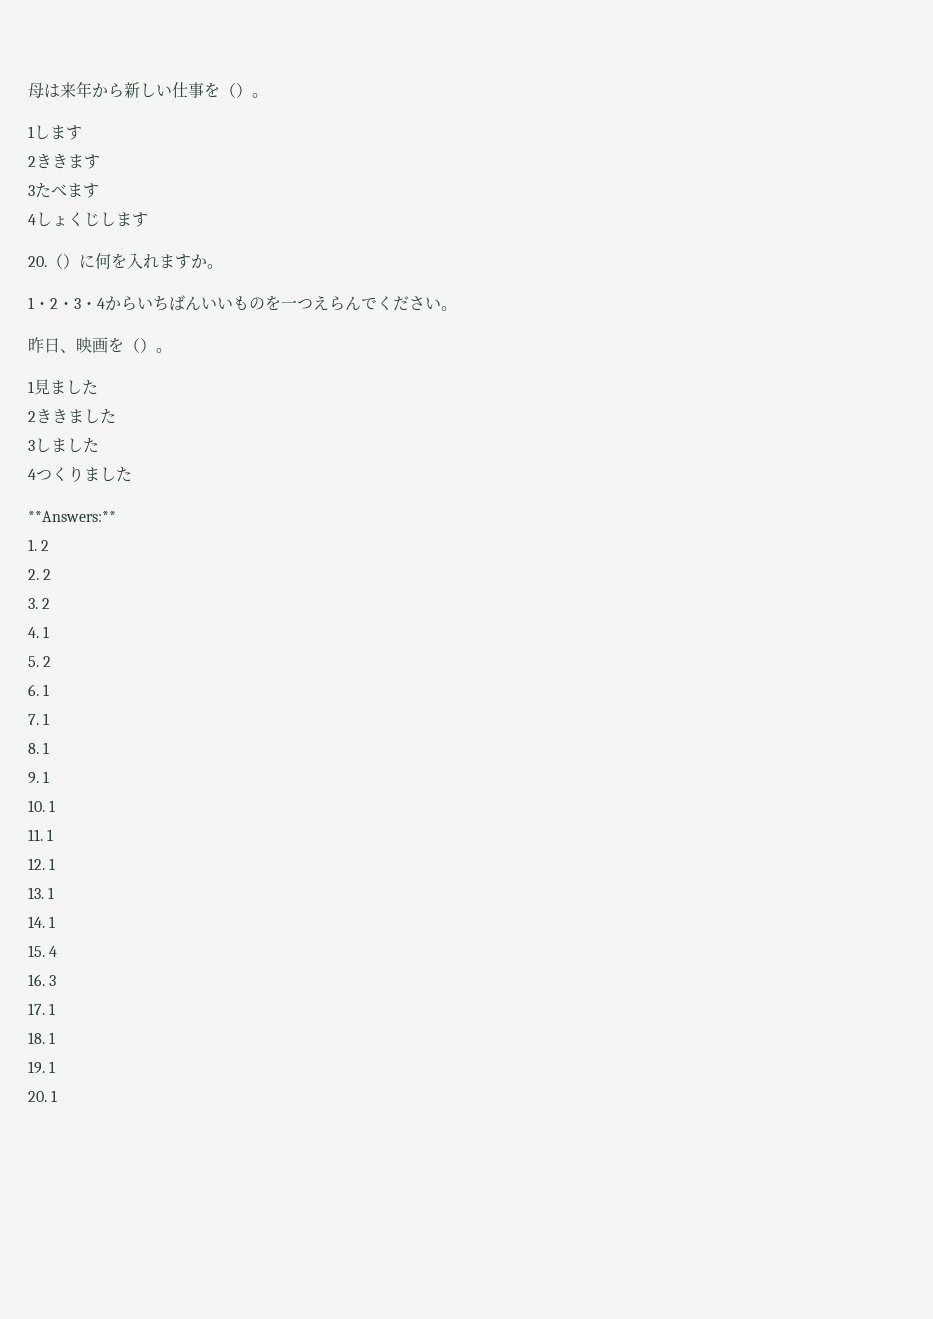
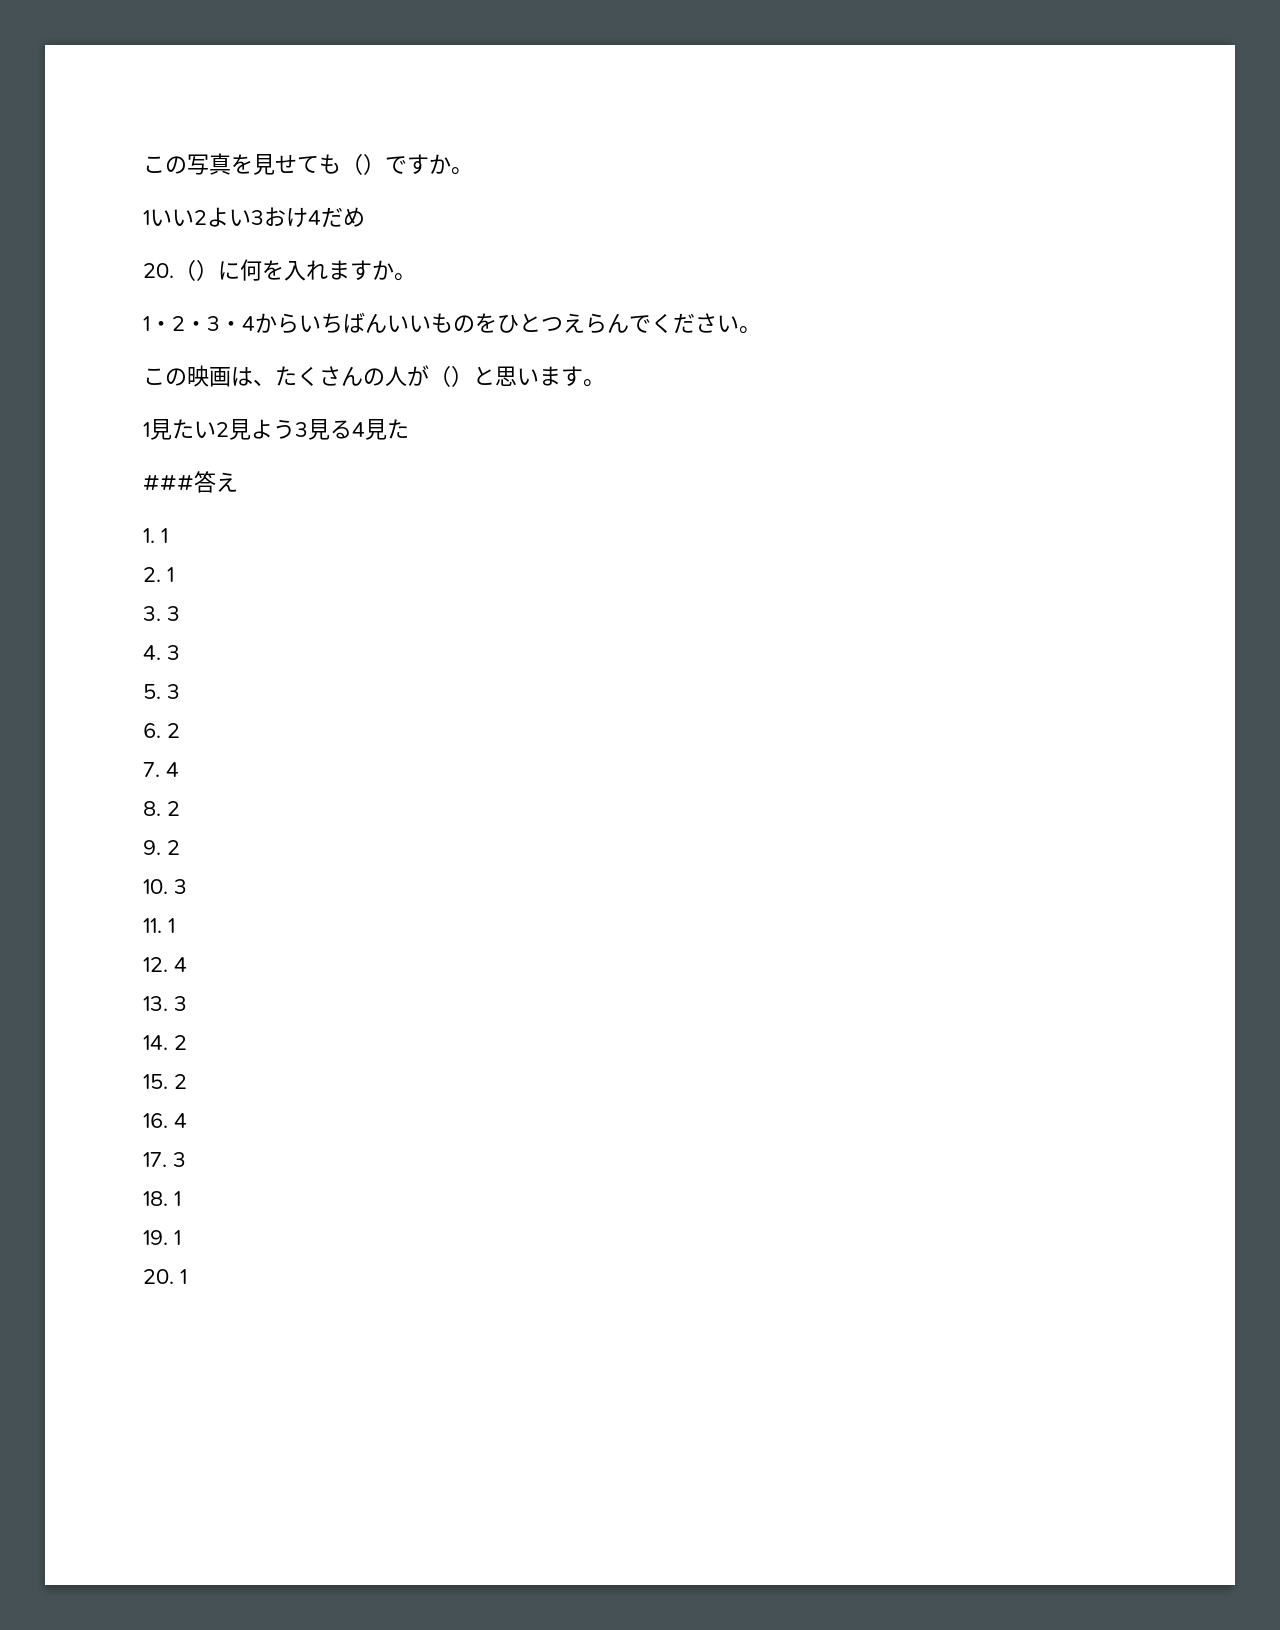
[28,81,268,98] [28,125,82,140] [28,154,100,169] [28,183,99,198] [28,212,148,227] 母は来年から新しい仕事を（）。 // 1します // 2ききます // 3たべます // 4しょくじします -> [143,153,473,175] [143,207,365,228] この写真を見せても（）ですか。 // 1いい2よい3おけ4だめ
[281,300,297,309] 一 -> [497,313,541,333] ひと
[28,337,172,353] [28,379,98,395] [28,409,116,424] [28,438,99,453] [28,466,132,482] [28,511,116,522] [28,539,50,551] [28,569,52,580] [28,598,51,609] [28,626,50,638] [28,656,52,667] [28,684,50,696] [28,713,50,725] [28,742,50,754] [28,771,50,784] 昨日、映画を（）。 // 1見ました // 2ききました // 3しました // 4つくりました // **Answers:** // 1. 2 // 2. 2 // 3. 2 // 4. 1 // 5. 2 // 6. 1 // 7. 1 // 8. 1 // 9. 1 -> [143,365,605,387] [143,419,409,440] [143,471,238,493] [143,528,168,543] [143,567,174,582] [143,606,180,621] [143,645,180,660] [143,684,180,699] [143,723,180,738] [143,762,179,777] [143,801,180,816] [143,840,180,855] この映画は、たくさんの人が（）と思います。 // 1見たい2見よう3見る4見た // ###答え // 1. 1 // 2. 1 // 3. 3 // 4. 3 // 5. 3 // 6. 2 // 7. 4 // 8. 2 // 9. 2
[49,800,56,812] 1 -> [174,879,187,894] 3
[49,858,56,870] 1 -> [174,957,187,972] 4
[48,887,55,899] 1 -> [174,996,187,1011] 3
[49,916,56,928] 1 -> [174,1035,187,1050] 2
[49,946,58,957] [28,974,57,986] [28,1003,56,1015] 4 // 16. 3 // 17. 1 -> [174,1074,187,1089] [143,1113,187,1128] [143,1152,186,1167] 2 // 16. 4 // 17. 3

